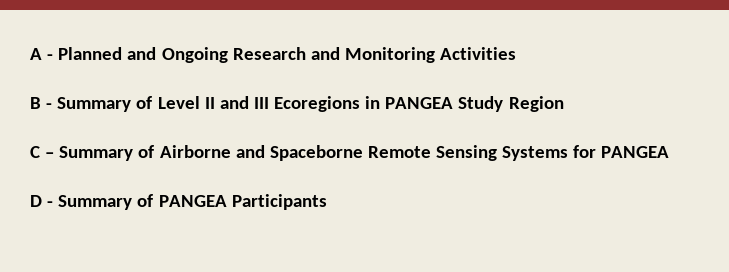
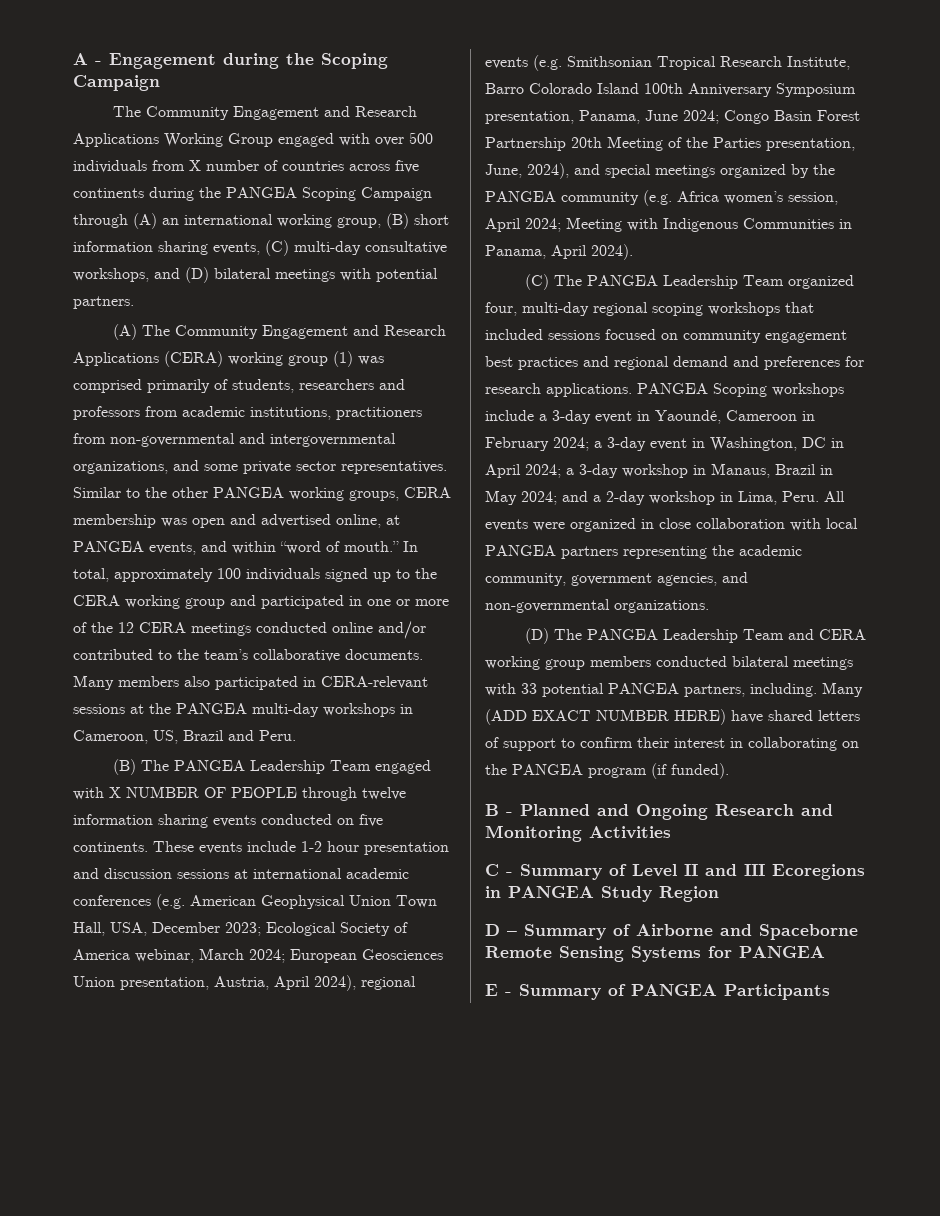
(54, 57) none -> [109,53,388,69] [73,75,160,91] [113,106,418,120] [73,132,433,147] [73,160,419,173] [73,187,432,201] [73,213,449,229] [73,240,447,256] [73,267,438,283] [73,296,134,309] [113,324,447,340] [73,351,384,367] [73,379,405,393] [73,406,422,420] [73,433,396,447] [73,460,447,474] [73,487,451,501] [73,514,400,528] [73,541,418,555] [73,568,437,582] [73,595,449,609] [73,621,426,639] [73,649,423,662] [73,675,428,690] [73,703,413,717] [73,730,296,744] [113,759,432,775] [73,786,406,801] [73,814,383,828] [73,841,449,855] [73,868,409,879] [73,894,437,910] [73,922,408,936] [73,948,443,963] [73,975,416,991] [485,55,850,71] [485,83,856,97] [485,110,860,124] [485,136,855,151] [485,163,835,179] [485,190,838,206] [485,217,852,232] [485,244,633,260] [525,274,855,290] [485,302,814,316] [485,329,847,343] [485,356,864,370] [485,383,844,397] [485,410,815,424] [485,437,844,451] [485,463,833,478] [485,490,845,505] [485,518,858,532] [485,545,802,559] [485,572,748,586] [485,599,709,613] [525,628,867,644] [485,656,853,670] [485,682,863,697] [485,709,860,725] [485,737,859,751] [485,763,729,779] [485,804,513,816] Engagement during the Scoping Campaign // The Community Engagement and Research Applications Working Group engaged with over 500 individuals from X number of countries across five continents during the PANGEA Scoping Campaign through (A) an international working group, (B) short information sharing events, (C) multi-day consultative workshops, and (D) bilateral meetings with potential partners. // (A) The Community Engagement and Research Applications (CERA) working group (1) was comprised primarily of students, researchers and professors from academic institutions, practitioners from non-governmental and intergovernmental organizations, and some private sector representatives. Similar to the other PANGEA working groups, CERA membership was open and advertised online, at PANGEA events, and within “word of mouth.” In total, approximately 100 individuals signed up to the CERA working group and participated in one or more of the 12 CERA meetings conducted online and/or contributed to the team’s collaborative documents. Many members also participated in CERA-relevant sessions at the PANGEA multi-day workshops in Cameroon, US, Brazil and Peru. // (B) The PANGEA Leadership Team engaged with X NUMBER OF PEOPLE through twelve information sharing events conducted on five continents. These events include 1-2 hour presentation and discussion sessions at international academic conferences (e.g. American Geophysical Union Town Hall, USA, December 2023; Ecological Society of America webinar, March 2024; European Geosciences Union presentation, Austria, April 2024), regional events (e.g. Smithsonian Tropical Research Institute, Barro Colorado Island 100th Anniversary Symposium presentation, Panama, June 2024; Congo Basin Forest Partnership 20th Meeting of the Parties presentation, June, 2024), and special meetings organized by the PANGEA community (e.g. Africa women’s session, April 2024; Meeting with Indigenous Communities in Panama, April 2024). // (C) The PANGEA Leadership Team organized four, multi-day regional scoping workshops that included sessions focused on community engagement best practices and regional demand and preferences for research applications. PANGEA Scoping workshops include a 3-day event in Yaoundé, Cameroon in February 2024; a 3-day event in Washington, DC in April 2024; a 3-day workshop in Manaus, Brazil in May 2024; and a 2-day workshop in Lima, Peru. All events were organized in close collaboration with local PANGEA partners representing the academic community, government agencies, and non-governmental organizations. // (D) The PANGEA Leadership Team and CERA working group members conducted bilateral meetings with 33 potential PANGEA partners, including. Many (ADD EXACT NUMBER HERE) have shared letters of support to confirm their interest in collaborating on the PANGEA program (if funded). // B -
[30,97,41,109] B -> [485,864,499,876] C
[30,146,40,158] C -> [485,924,500,936] D
[30,195,42,207] D -> [485,984,498,996] E

